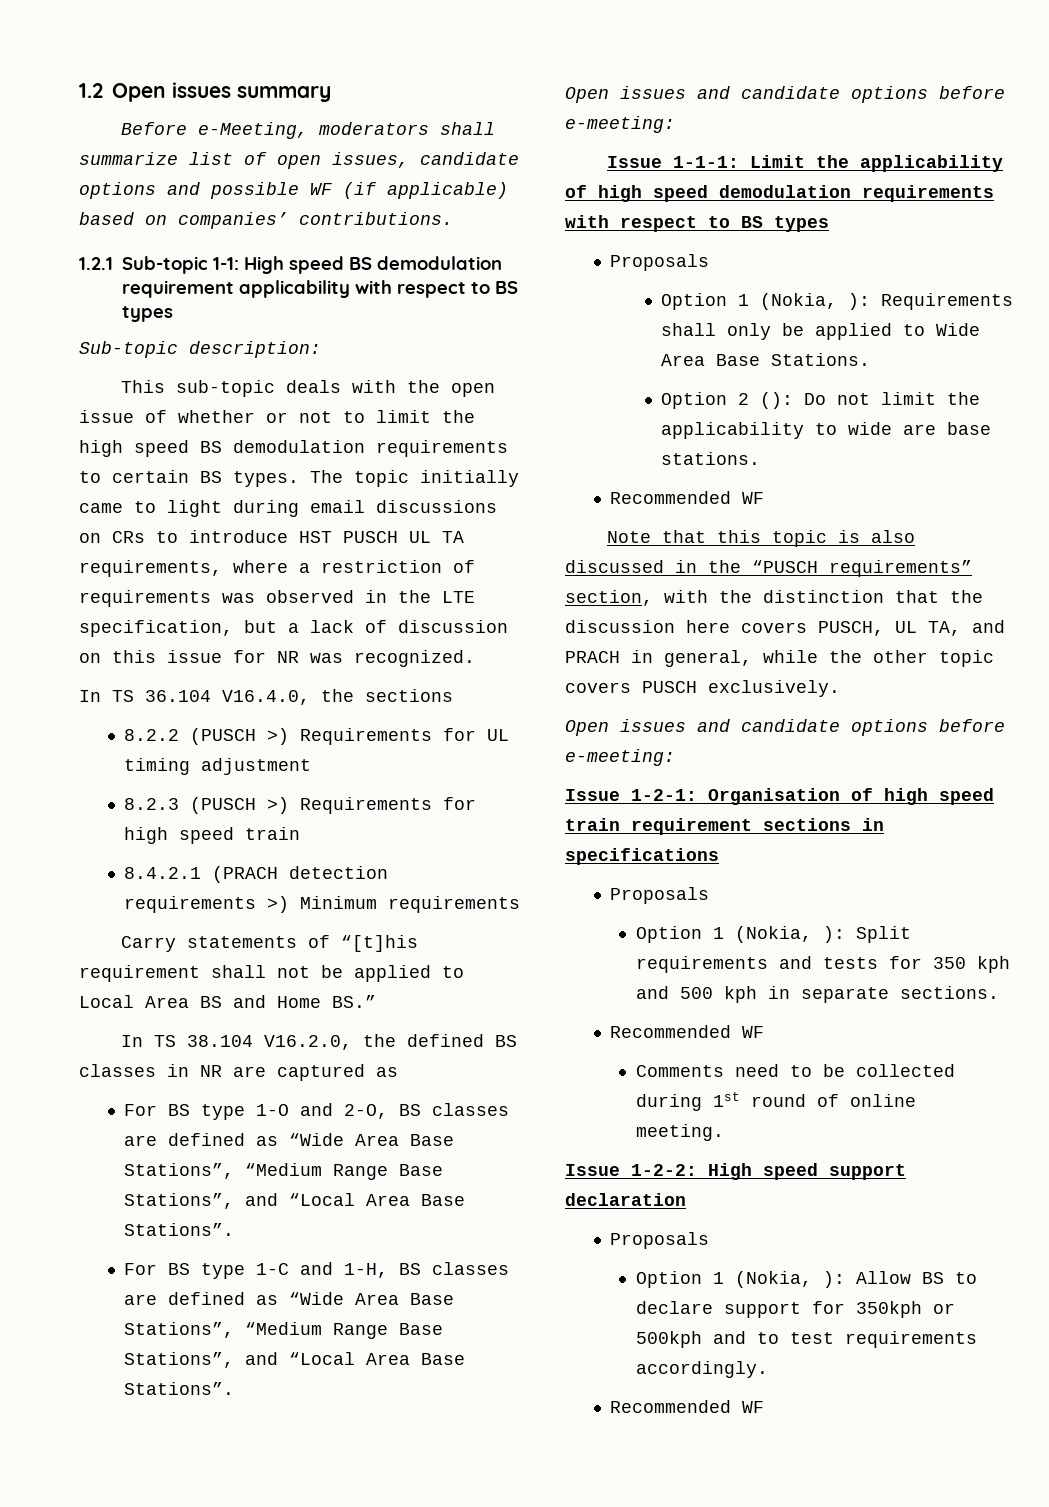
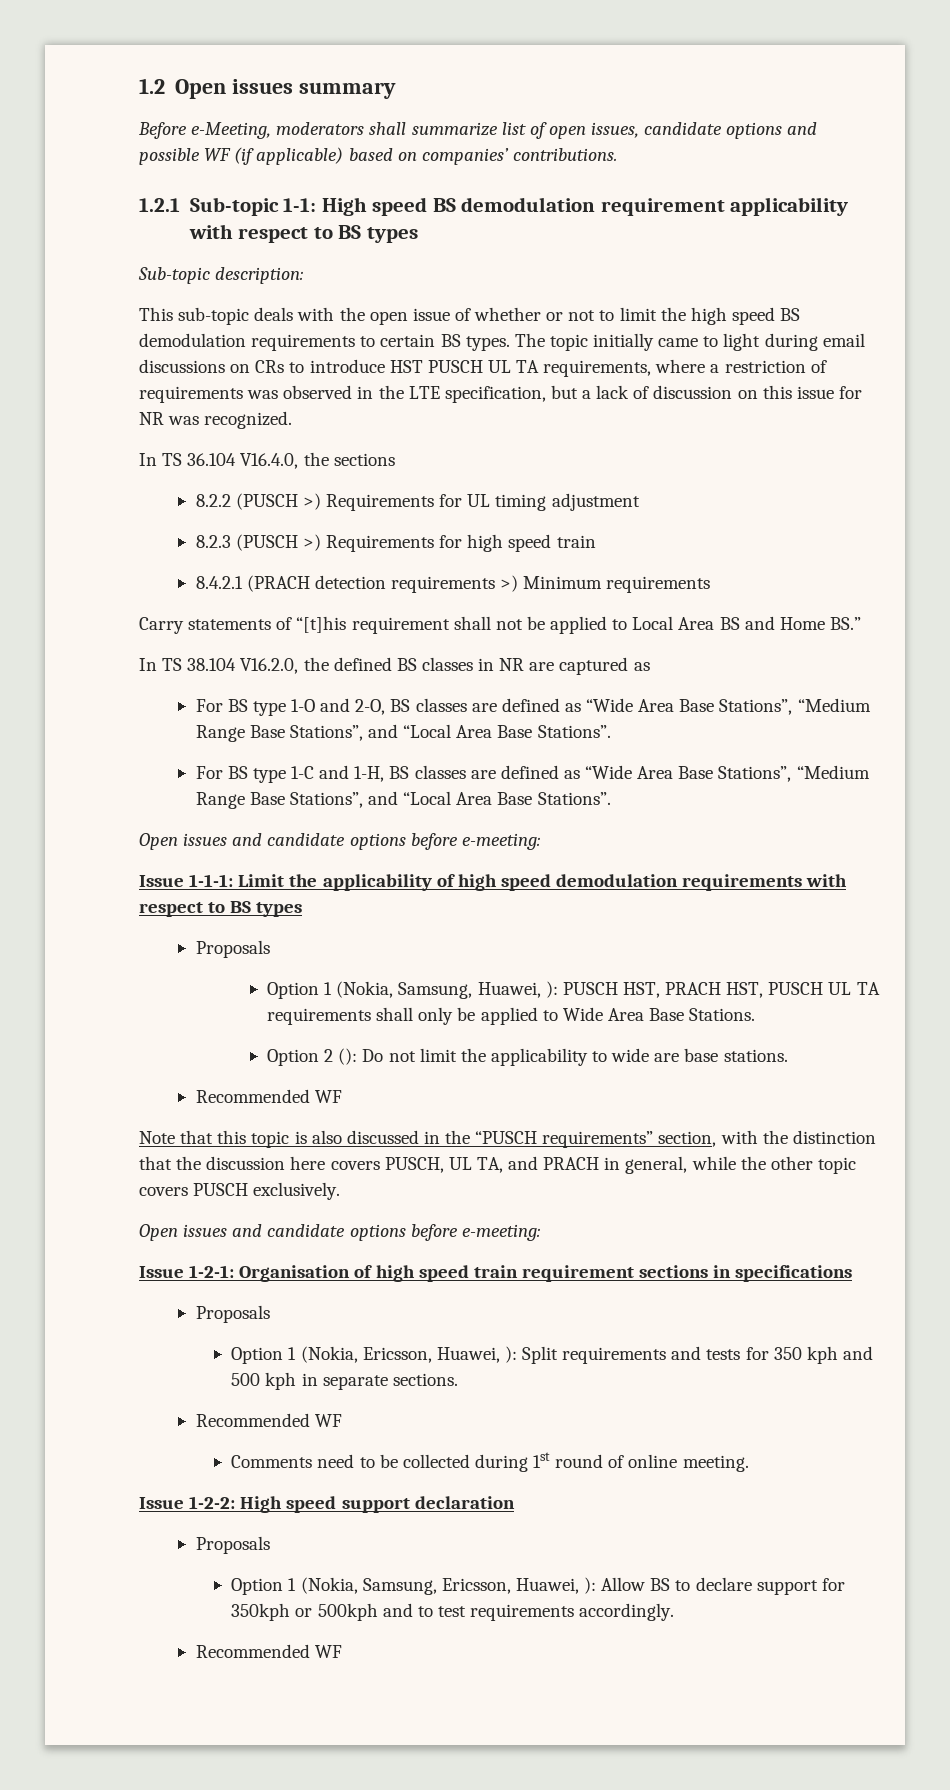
[848,293,1014,310] ): Requirements -> [398,981,880,999] [266,1008,371,1025] Samsung, Huawei, ): PUSCH HST, PRACH HST, PUSCH UL TA requirements
(812, 934) none -> [362,1347,500,1363] Ericsson, Huawei,
(812, 1279) none -> [362,1578,579,1595] Samsung, Ericsson, Huawei,

